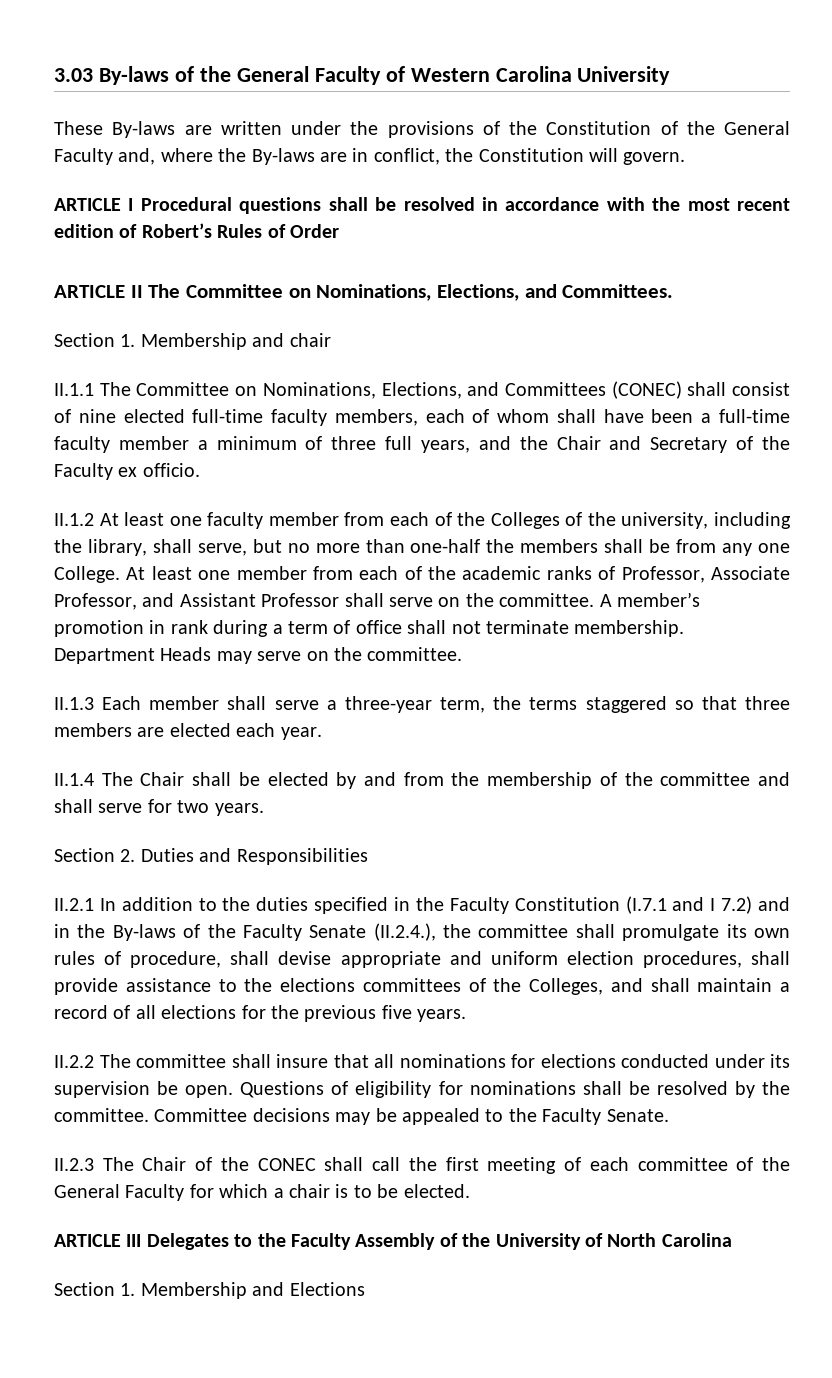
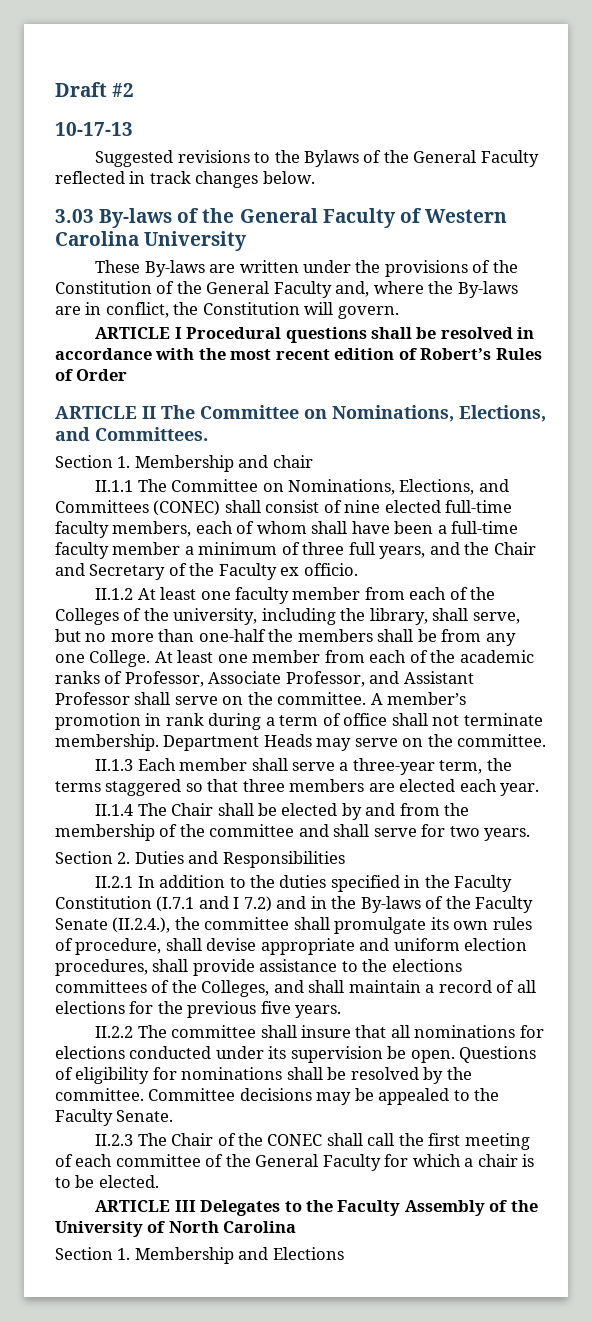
(54, 75) none -> [55,82,135,97] [55,122,133,136] [95,150,539,167] [55,171,315,188] Draft #2 // 10-17-13 // Suggested revisions to the Bylaws of the General Faculty reflected in track changes below. //

